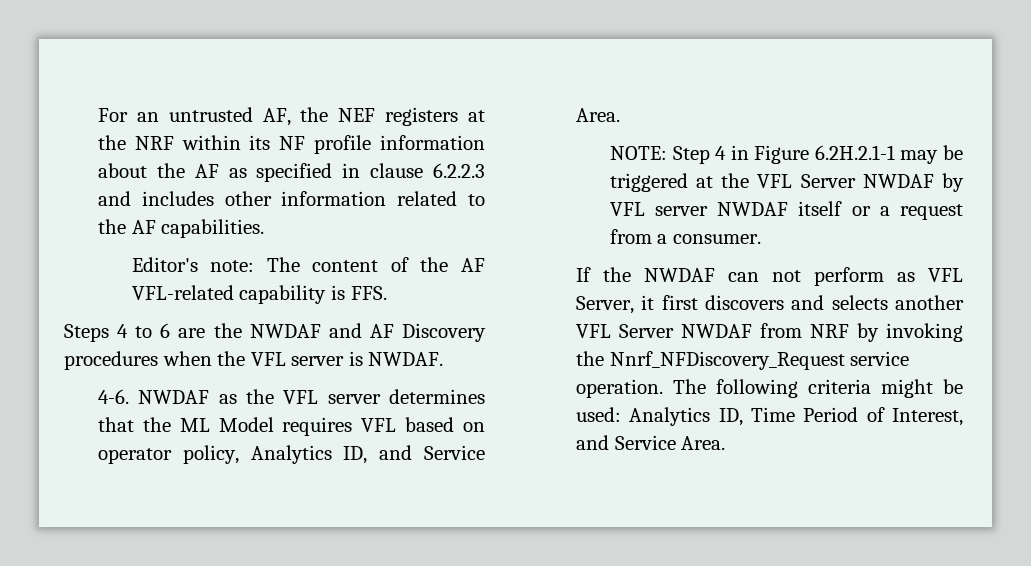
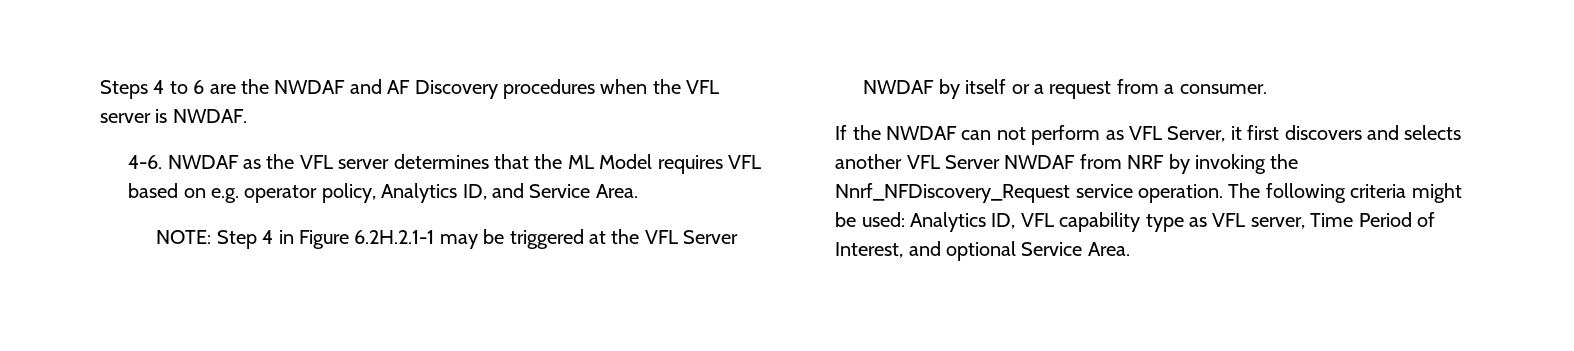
[97,107,486,126] [97,135,485,154] [97,163,485,182] [97,191,485,206] [97,219,265,238] [131,257,486,272] [131,285,387,304] For an untrusted AF, the NEF registers at the NRF within its NF profile information about the AF as specified in clause 6.2.2.3 and includes other information related to the AF capabilities. // Editor's note: The content of the AF VFL-related capability is FFS. // -> (100, 89) none
(486, 427) none -> [211,188,240,203] e.g.
[609,202,789,216] VFL server NWDAF -> (960, 89) none
(743, 417) none -> [1020,212,1305,232] VFL capability type as VFL server,
(609, 442) none -> [946,241,1017,261] optional

